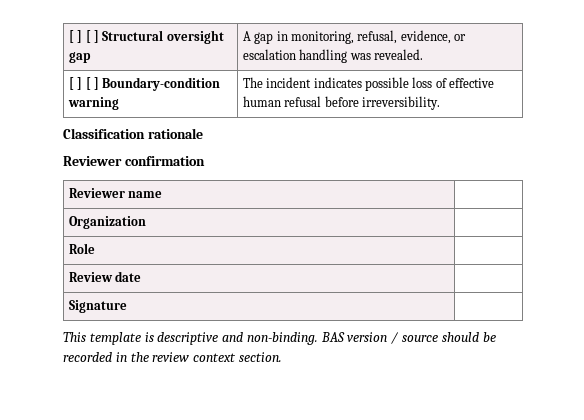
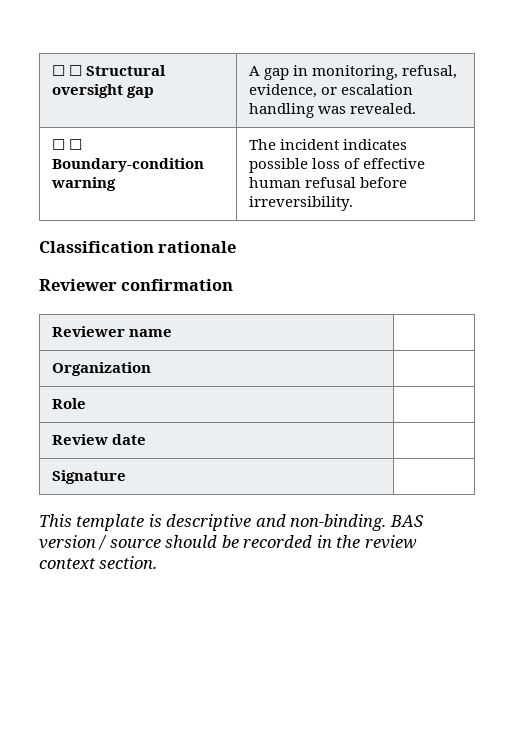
[68,30,99,43] [ ] [ ] -> [51,65,82,76] ☐ ☐
[68,77,99,90] [ ] [ ] -> [51,139,82,150] ☐ ☐

